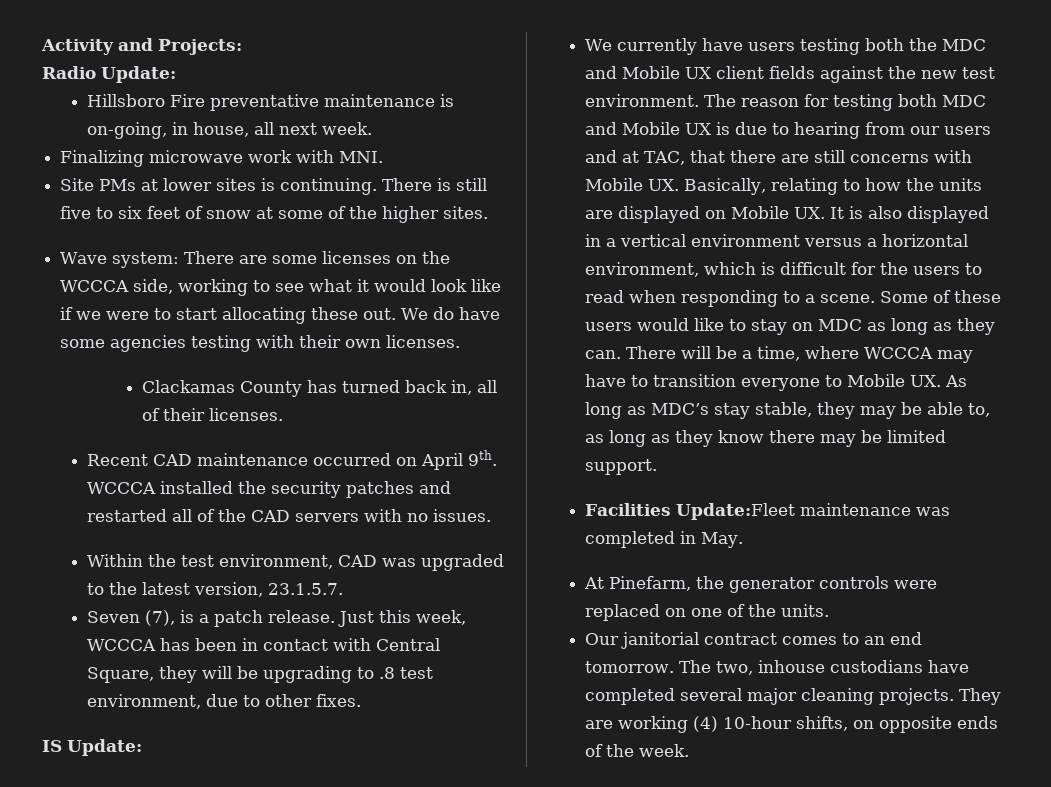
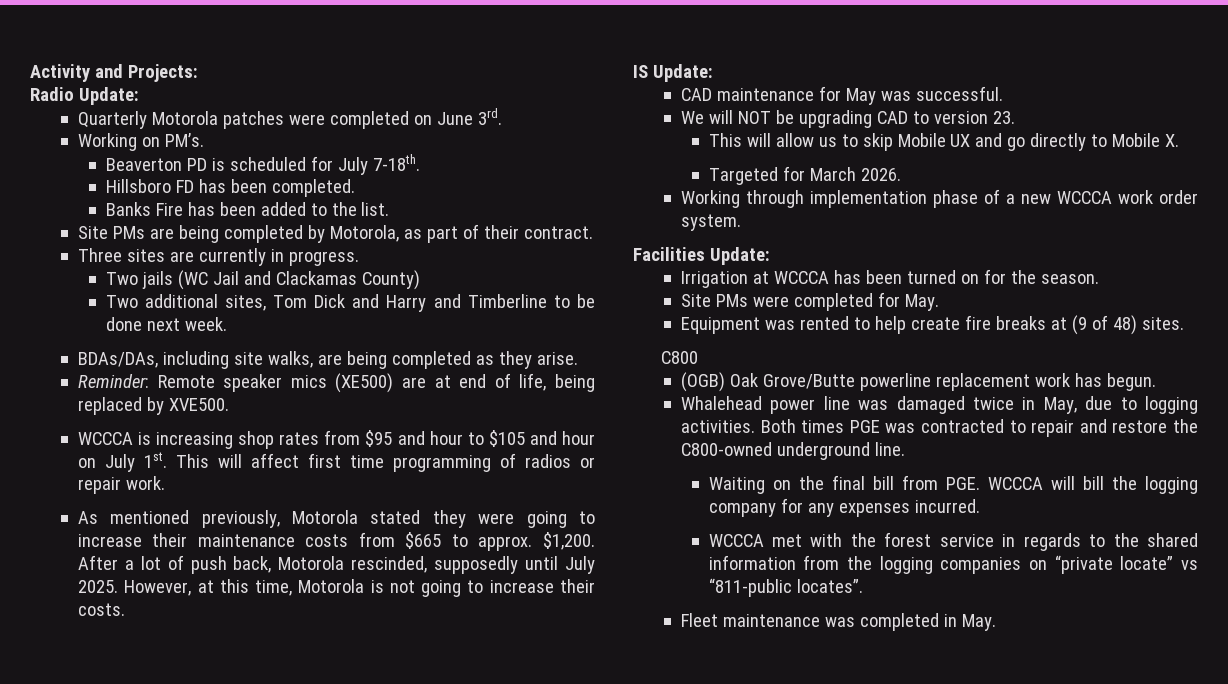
[87,94,455,111] [87,122,373,139] [60,150,384,167] [60,178,488,195] [60,206,489,223] [60,251,451,268] [60,279,502,296] [60,307,501,324] [60,335,461,352] [141,380,497,397] [141,408,283,421] [87,450,498,470] [87,481,452,498] [87,509,492,522] [87,554,505,571] [87,582,344,597] [87,610,467,627] [87,638,441,651] [87,666,434,683] [87,694,362,709] [42,739,142,756] [585,38,987,55] [585,66,996,83] [585,94,987,111] [585,122,992,139] [585,150,973,165] [585,178,983,195] [585,206,990,223] [585,234,969,247] [585,262,983,277] [585,290,1002,307] [585,318,996,335] [585,346,974,363] [585,374,968,391] [585,402,991,419] [585,430,947,447] [585,459,658,475] [585,503,796,520] Hillsboro Fire preventative maintenance is on-going, in house, all next week. // Finalizing microwave work with MNI. // Site PMs at lower sites is continuing. There is still five to six feet of snow at some of the higher sites. // Wave system: There are some licenses on the WCCCA side, working to see what it would look like if we were to start allocating these out. We do have some agencies testing with their own licenses. // Clackamas County has turned back in, all of their licenses. // Recent CAD maintenance occurred on April 9th. WCCCA installed the security patches and restarted all of the CAD servers with no issues. // Within the test environment, CAD was upgraded to the latest version, 23.1.5.7. // Seven (7), is a patch release. Just this week, WCCCA has been in contact with Central Square, they will be upgrading to .8 test environment, due to other fixes. // IS Update: // We currently have users testing both the MDC and Mobile UX client fields against the new test environment. The reason for testing both MDC and Mobile UX is due to hearing from our users and at TAC, that there are still concerns with Mobile UX. Basically, relating to how the units are displayed on Mobile UX. It is also displayed in a vertical environment versus a horizontal environment, which is difficult for the users to read when responding to a scene. Some of these users would like to stay on MDC as long as they can. There will be a time, where WCCCA may have to transition everyone to Mobile UX. As long as MDC’s stay stable, they may be able to, as long as they know there may be limited support. // Facilities Update:Fleet -> [77,108,502,129] [77,133,204,151] [105,154,420,175] [105,179,355,197] [105,202,390,216] [77,224,593,243] [77,248,359,266] [105,270,420,290] [105,294,595,312] [105,317,227,331] [77,351,578,369] [77,373,596,393] [77,397,229,415] [77,430,596,449] [77,452,595,472] [77,476,165,494] [77,510,596,528] [77,532,596,551] [77,555,595,574] [77,579,595,597] [77,603,125,616] [633,64,713,82] [680,86,1003,105] [680,110,1015,128] [708,133,1180,151] [708,166,901,185] [680,189,1198,208] [680,214,741,231] [633,247,770,265] [680,269,1099,288] [680,292,939,311] [680,315,1184,335] [660,351,698,364] [680,372,1156,392] [680,396,1198,414] [680,419,1198,437] [680,442,905,460] [708,475,1198,494] [708,498,980,517] [708,532,1198,551] [708,555,1198,574] [708,578,863,597] [680,613,718,627] Quarterly Motorola patches were completed on June 3rd. // Working on PM’s. // Beaverton PD is scheduled for July 7-18th. // Hillsboro FD has been completed. // Banks Fire has been added to the list. // Site PMs are being completed by Motorola, as part of their contract. // Three sites are currently in progress. // Two jails (WC Jail and Clackamas County) // Two additional sites, Tom Dick and Harry and Timberline to be done next week. // BDAs/DAs, including site walks, are being completed as they arise. // Reminder: Remote speaker mics (XE500) are at end of life, being replaced by XVE500. // WCCCA is increasing shop rates from $95 and hour to $105 and hour on July 1st. This will affect first time programming of radios or repair work. // As mentioned previously, Motorola stated they were going to increase their maintenance costs from $665 to approx. $1,200. After a lot of push back, Motorola rescinded, supposedly until July 2025. However, at this time, Motorola is not going to increase their costs. // IS Update: // CAD maintenance for May was successful. // We will NOT be upgrading CAD to version 23. // This will allow us to skip Mobile UX and go directly to Mobile X. // Targeted for March 2026. // Working through implementation phase of a new WCCCA work order system. // Facilities Update: // Irrigation at WCCCA has been turned on for the season. // Site PMs were completed for May. // Equipment was rented to help create fire breaks at (9 of 48) sites. // C800 // (OGB) Oak Grove/Butte powerline replacement work has begun. // Whalehead power line was damaged twice in May, due to logging activities. Both times PGE was contracted to repair and restore the C800-owned underground line. // Waiting on the final bill from PGE. WCCCA will bill the logging company for any expenses incurred. // WCCCA met with the forest service in regards to the shared information from the logging companies on “private locate” vs “811-public locates”. // Fleet
[584,576,938,593] [585,604,830,621] [585,632,923,649] [585,660,970,675] [585,688,1002,705] [585,716,999,733] [585,744,690,757] // At Pinefarm, the generator controls were replaced on one of the units. // Our janitorial contract comes to an end tomorrow. The two, inhouse custodians have completed several major cleaning projects. They are working (4) 10-hour shifts, on opposite ends of the week. -> (996, 622) none

